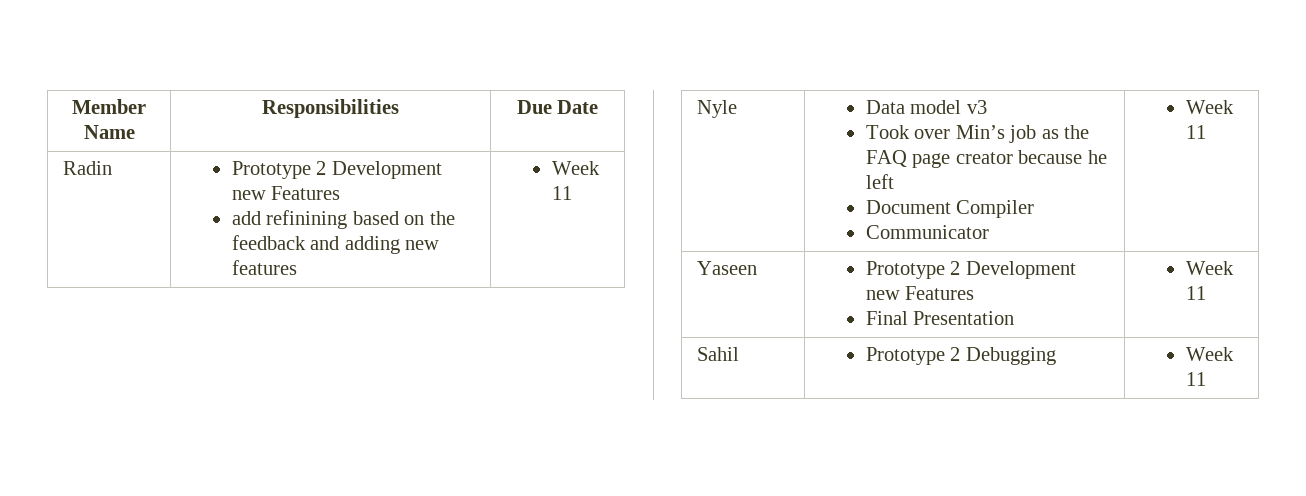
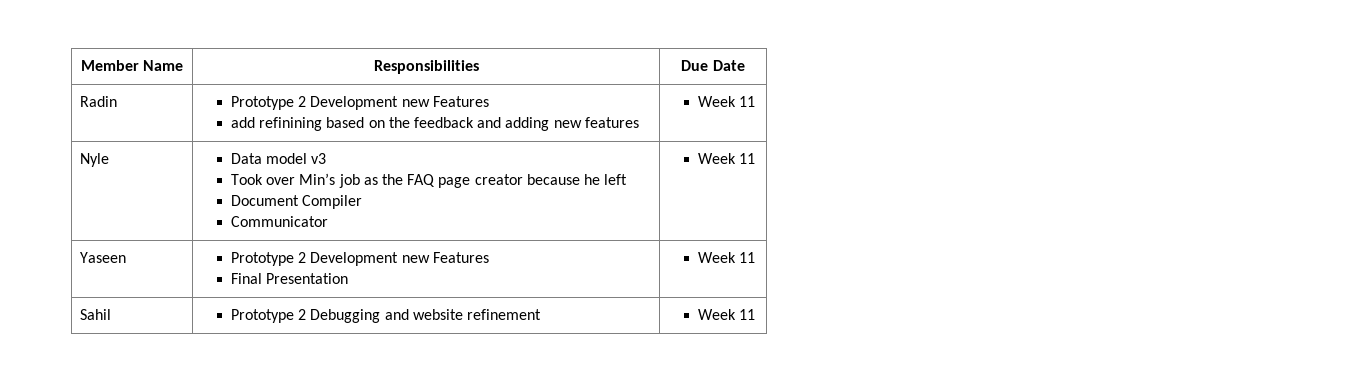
(1056, 356) none -> [384,309,541,320] and website refinement

